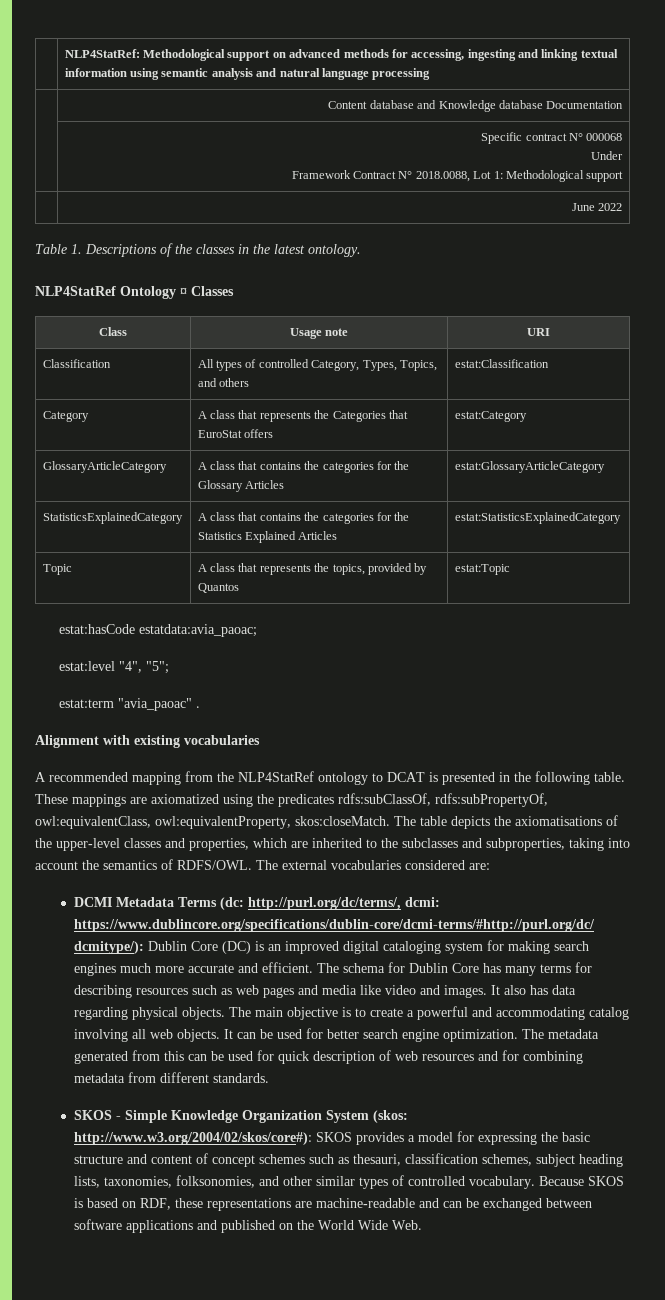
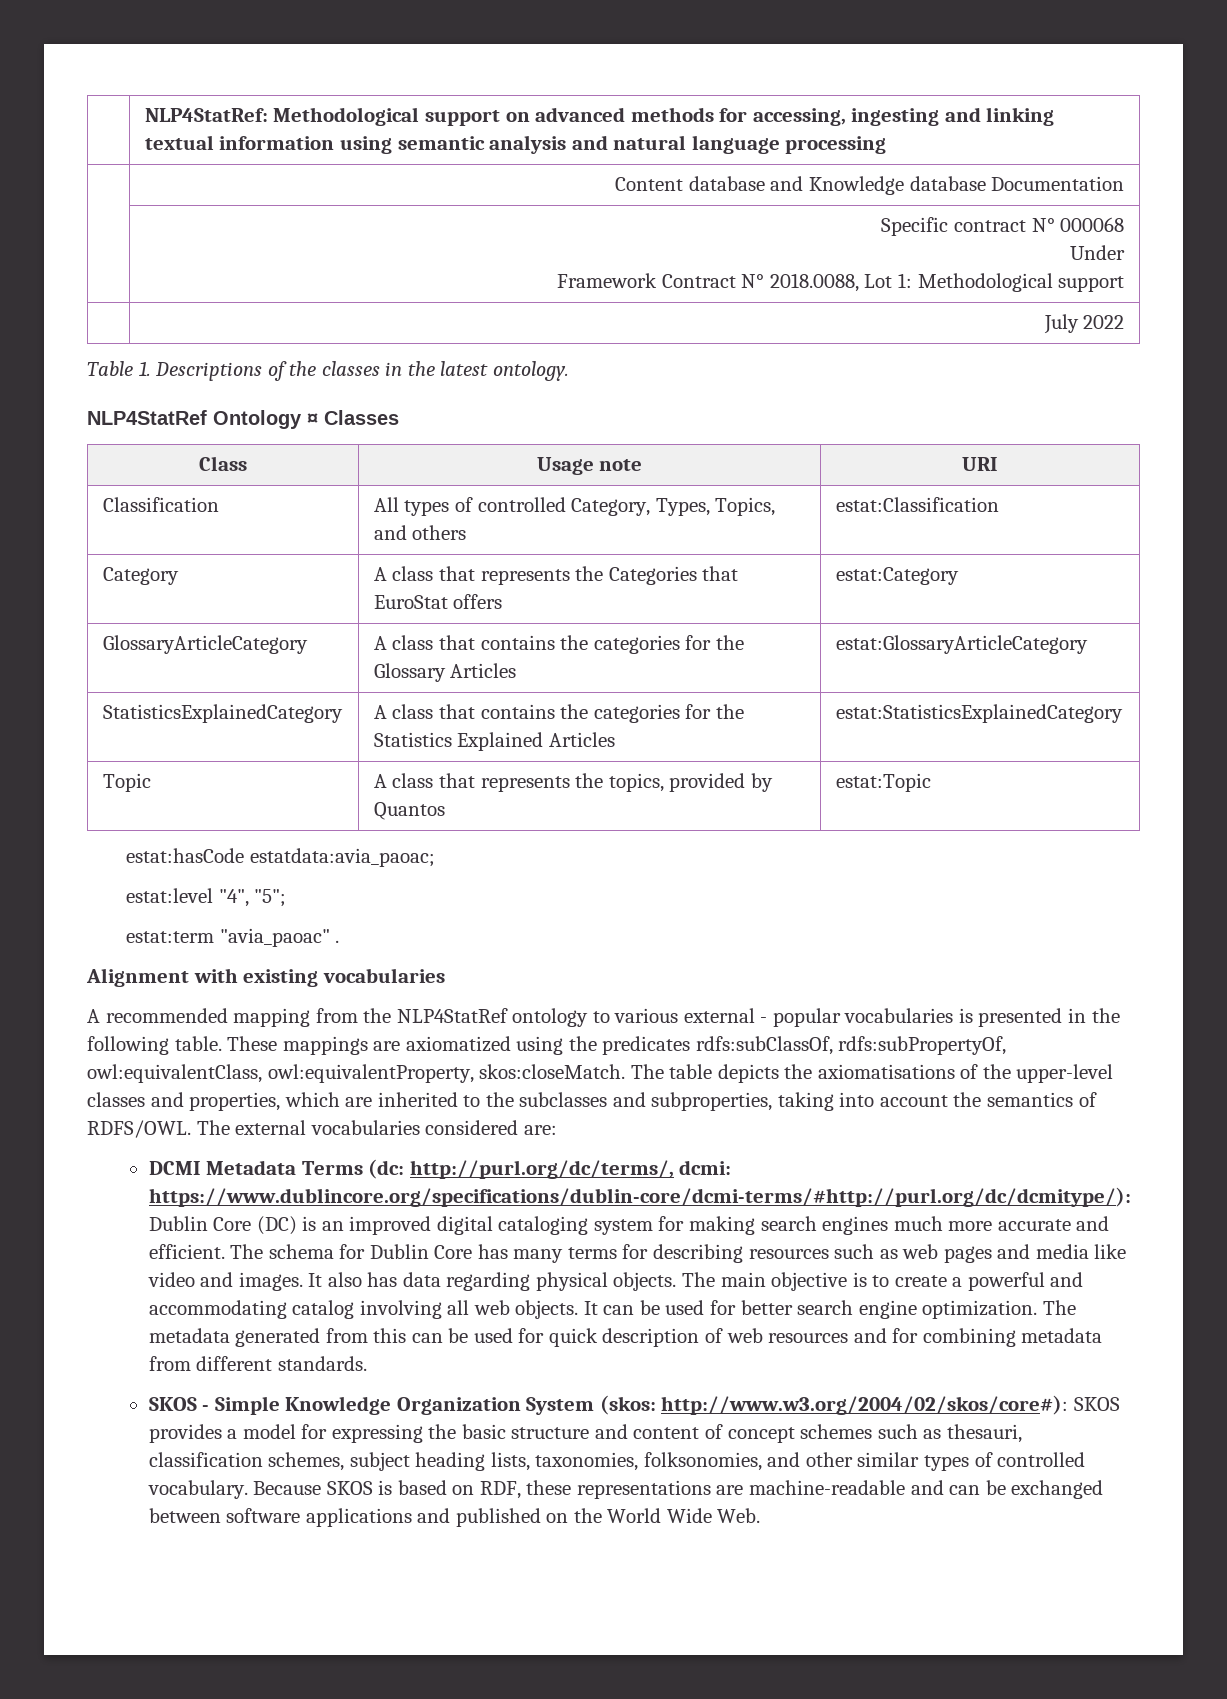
[571,203,595,211] June -> [1043,314,1079,334] July
[387,772,425,782] DCAT -> [614,1008,954,1027] various external - popular vocabularies

